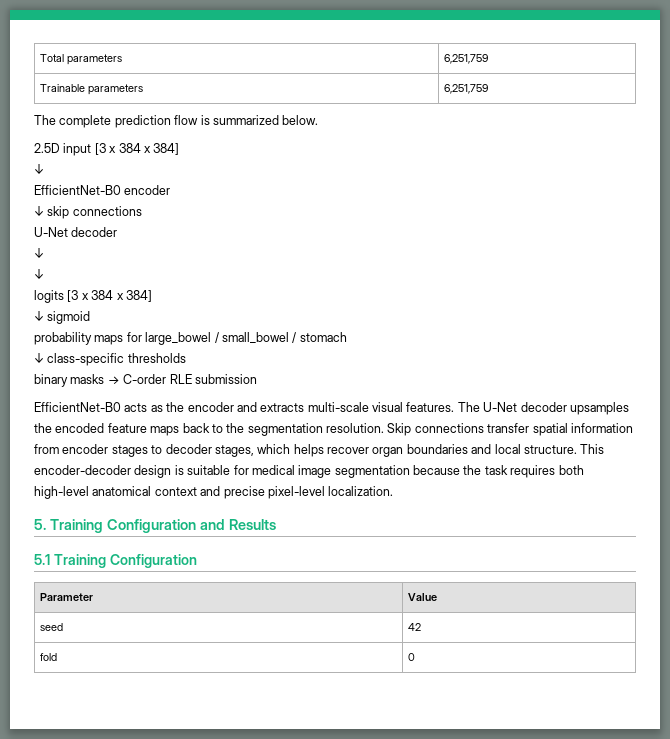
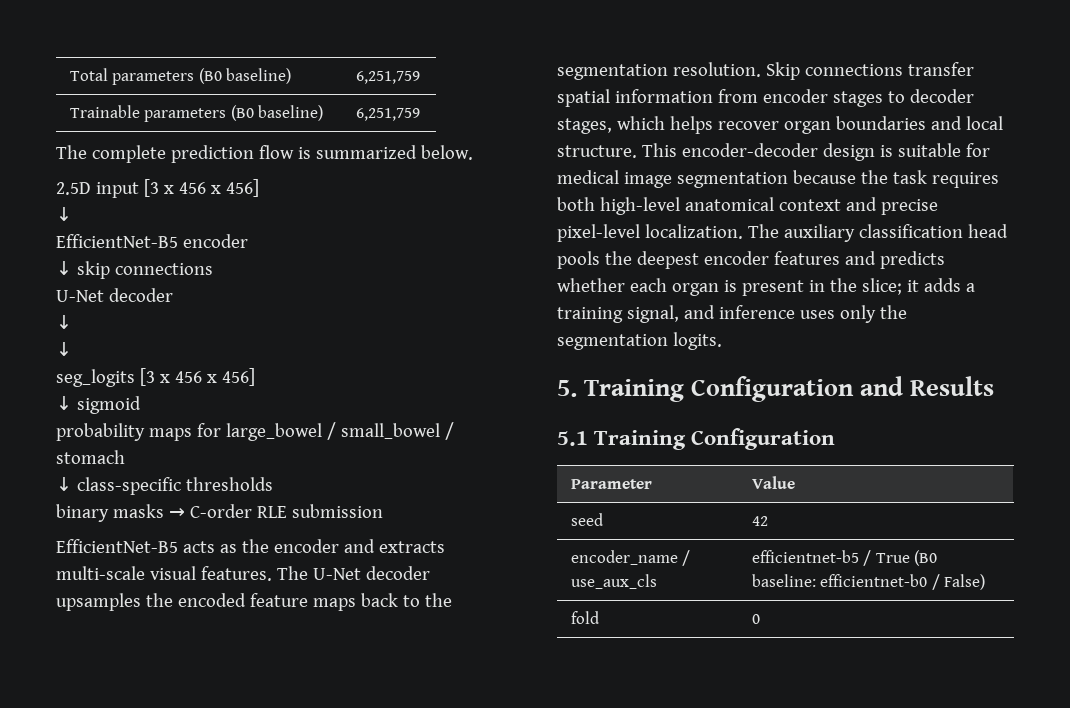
(122, 59) none -> [198,68,292,84] (B0 baseline)
(143, 89) none -> [230,105,324,121] (B0 baseline)
[118,143,180,155] [34,164,44,174] [34,185,121,195] 384 x 384] // ↓ // EfficientNet-B0 -> [178,179,259,197] [56,207,72,221] [56,234,178,248] 456 x 456] // ↓ // EfficientNet-B5
[34,290,152,303] logits [3 x 384 x 384] -> [56,368,255,387] seg_logits [3 x 456 x 456]
[34,402,121,412] EfficientNet-B0 -> [56,539,178,553] EfficientNet-B5
(394, 491) none -> [747,224,1008,242] [557,251,945,269] [557,278,975,296] [557,305,907,323] [557,332,722,350] The auxiliary classification head pools the deepest encoder features and predicts whether each organ is present in the slice; it adds a training signal, and inference uses only the segmentation logits.
(421, 627) none -> [570,550,691,566] [570,574,657,589] [751,550,938,566] [751,574,986,590] // encoder_name / use_aux_cls | efficientnet-b5 / True (B0 baseline: efficientnet-b0 / False)

